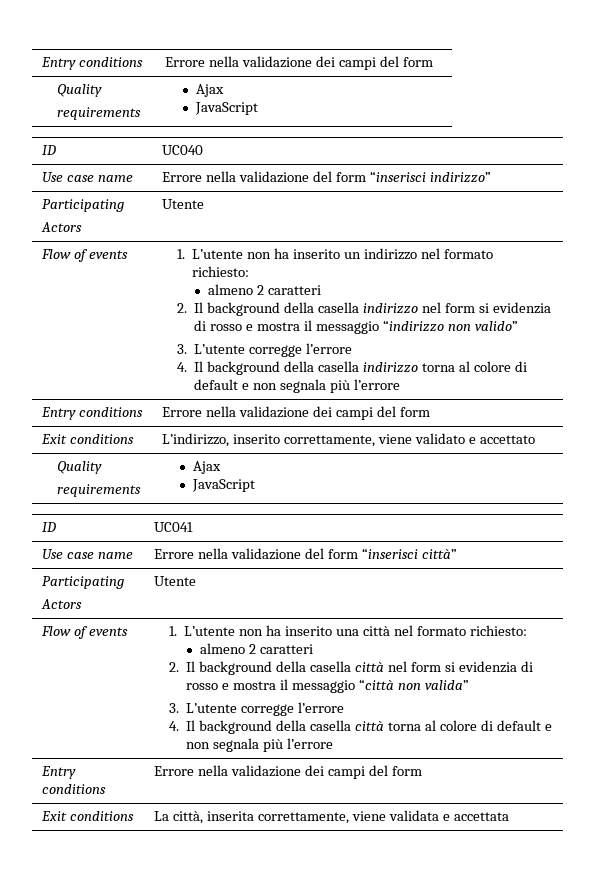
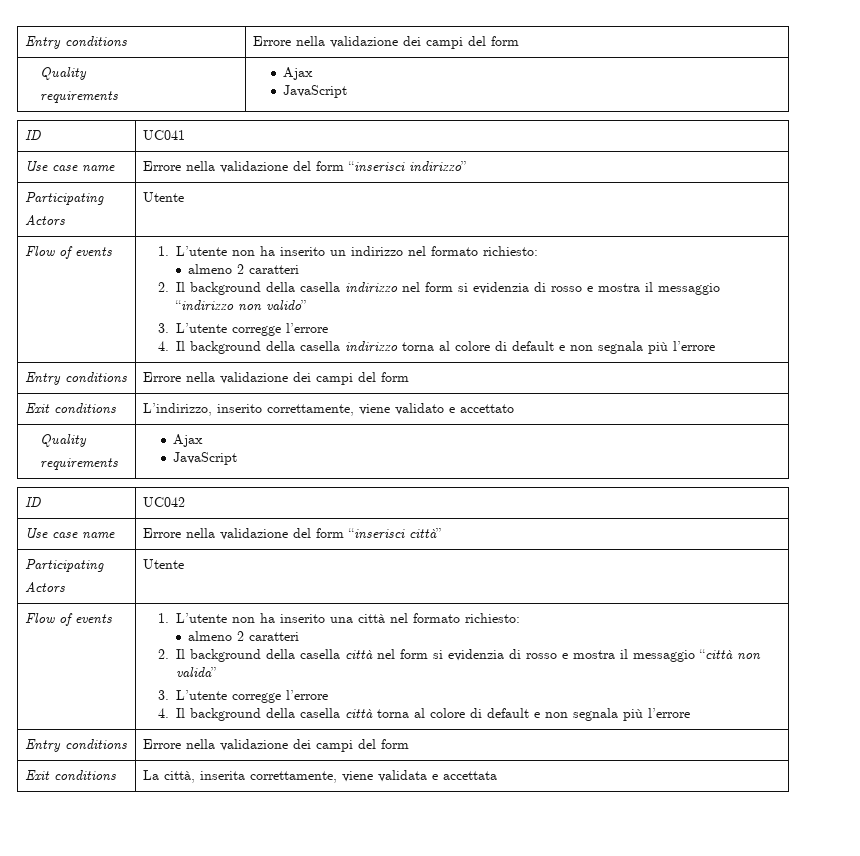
[162,145,204,155] UC040 -> [143,130,186,140] UC041
[154,522,194,532] UC041 -> [143,497,186,507] UC042

